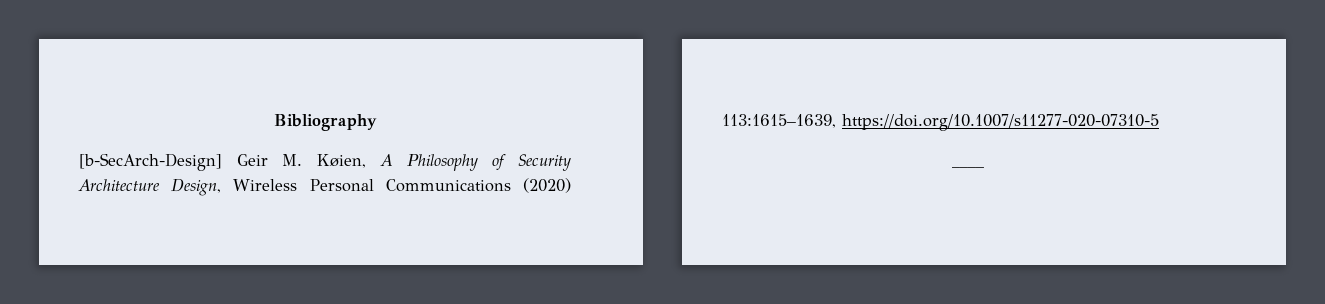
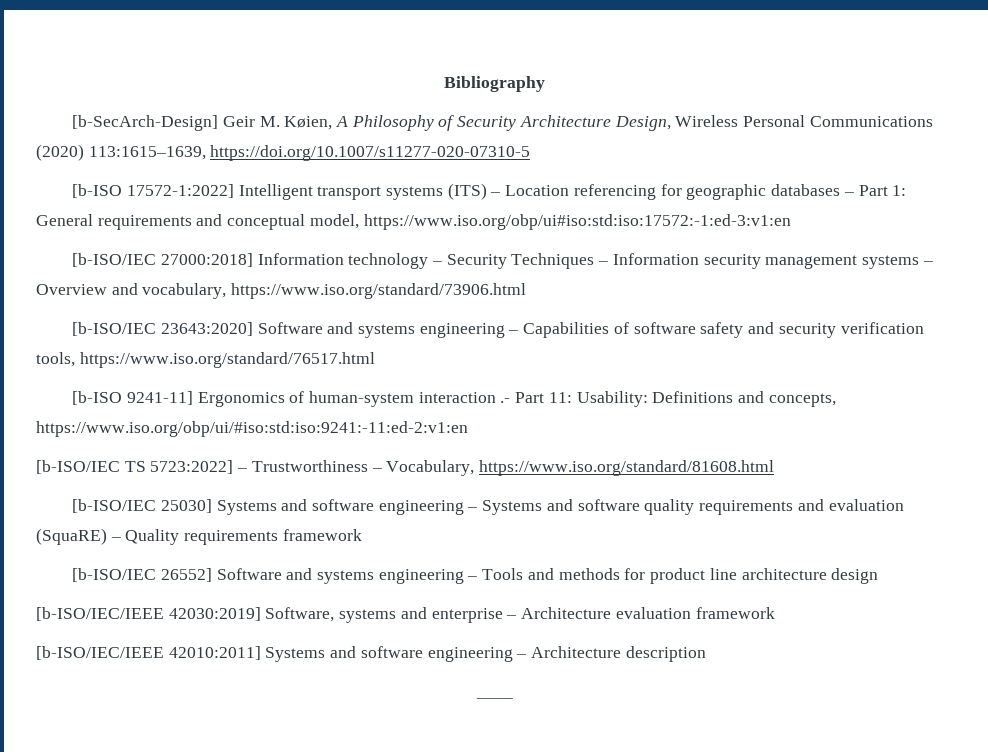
(1159, 122) none -> [72,183,907,200] [36,214,791,230] [72,253,933,269] [36,283,527,299] [72,322,924,338] [36,352,375,368] [72,391,836,407] [36,421,468,437] [36,460,775,476] [72,499,904,515] [36,528,362,545] [72,568,879,584] [36,607,775,623] [36,646,706,662] // [b-ISO 17572-1:2022] Intelligent transport systems (ITS) – Location referencing for geographic databases – Part 1: General requirements and conceptual model, https://www.iso.org/obp/ui#iso:std:iso:17572:-1:ed-3:v1:en // [b-ISO/IEC 27000:2018] Information technology – Security Techniques – Information security management systems – Overview and vocabulary, https://www.iso.org/standard/73906.html // [b-ISO/IEC 23643:2020] Software and systems engineering – Capabilities of software safety and security verification tools, https://www.iso.org/standard/76517.html // [b-ISO 9241-11] Ergonomics of human-system interaction .- Part 11: Usability: Definitions and concepts, https://www.iso.org/obp/ui/#iso:std:iso:9241:-11:ed-2:v1:en // [b-ISO/IEC TS 5723:2022] – Trustworthiness – Vocabulary, https://www.iso.org/standard/81608.html // [b-ISO/IEC 25030] Systems and software engineering – Systems and software quality requirements and evaluation (SquaRE) – Quality requirements framework // [b-ISO/IEC 26552] Software and systems engineering – Tools and methods for product line architecture design // [b-ISO/IEC/IEEE 42030:2019] Software, systems and enterprise – Architecture evaluation framework // [b-ISO/IEC/IEEE 42010:2011] Systems and software engineering – Architecture description

